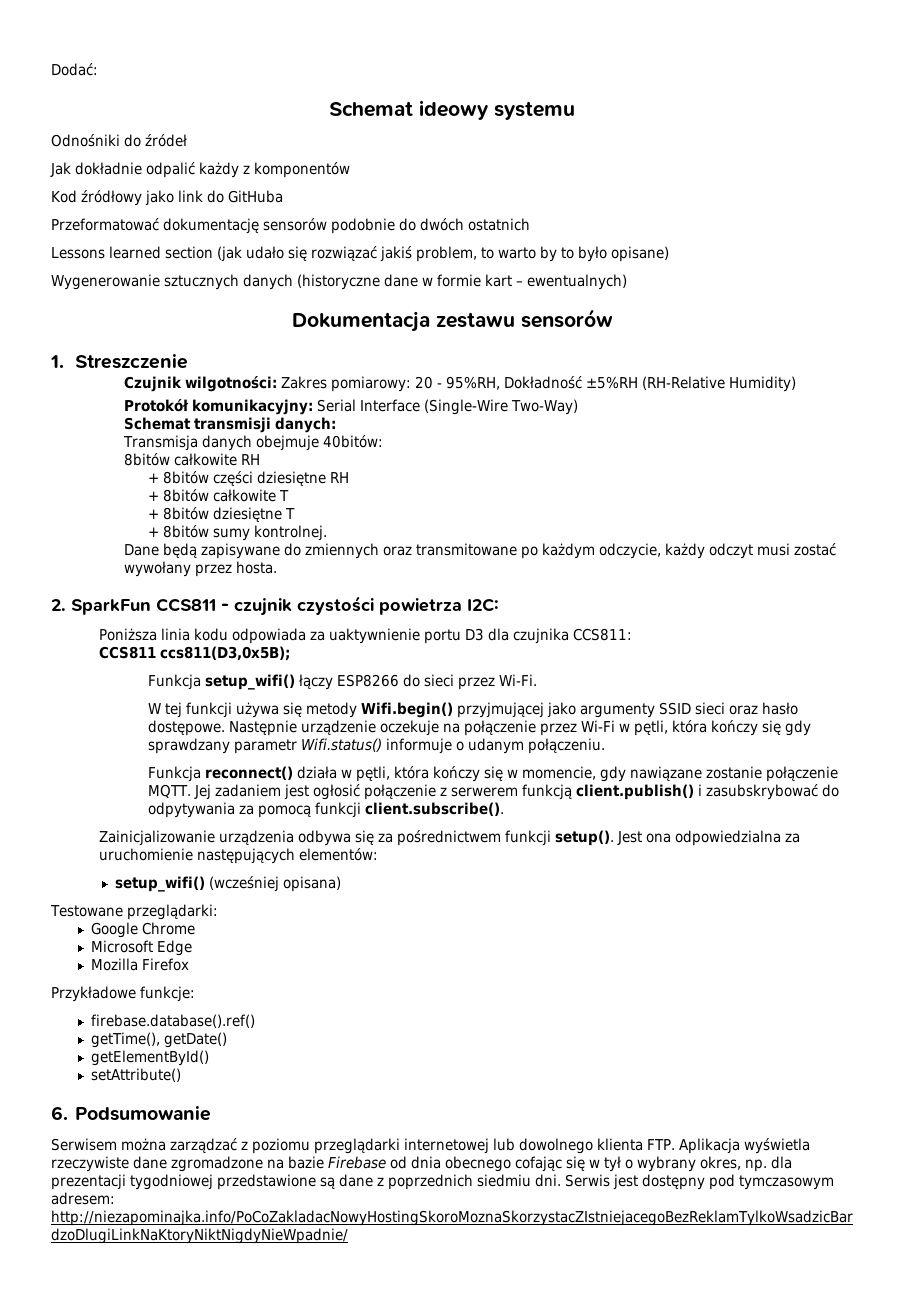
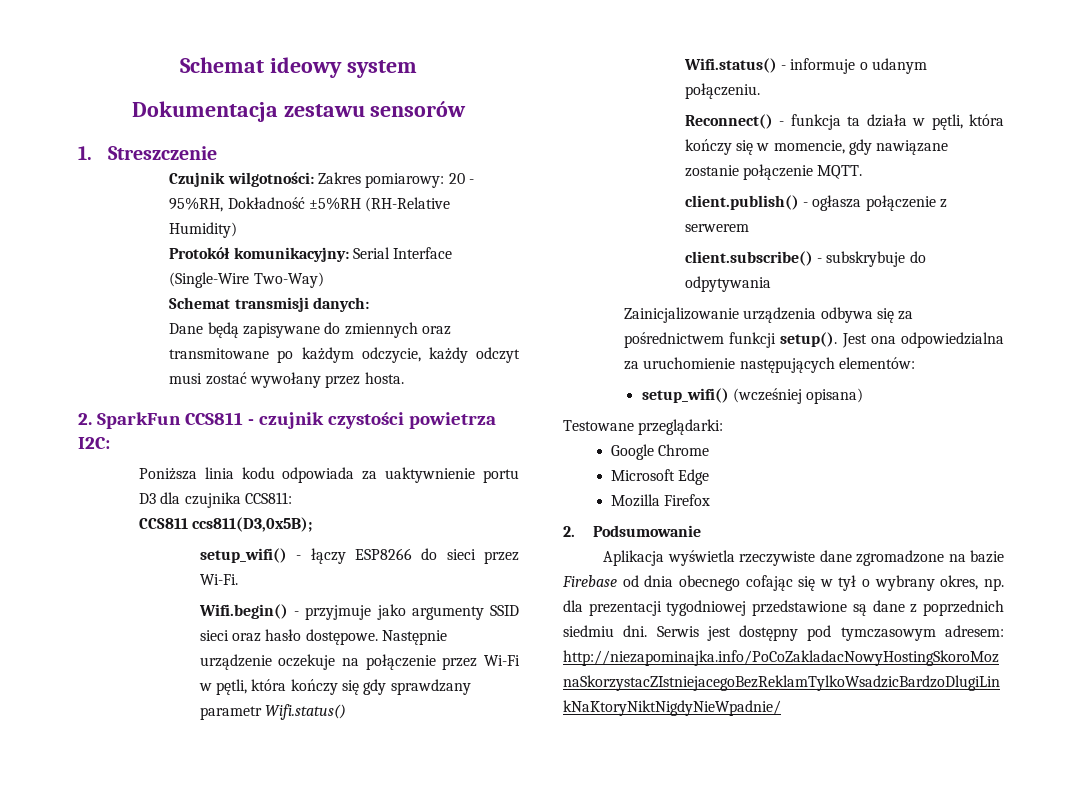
[51,63,98,76] Dodać: // -> (180, 65) none
[494,101,575,120] [51,134,187,147] [50,162,350,178] [51,190,283,206] [51,218,530,234] [51,246,669,262] [51,274,627,290] systemu // Odnośniki do źródeł // Jak dokładnie odpalić każdy z komponentów // Kod źródłowy jako link do GitHuba // Przeformatować dokumentację sensorów podobnie do dwóch ostatnich // Lessons learned section (jak udało się rozwiązać jakiś problem, to warto by to było opisane) // Wygenerowanie sztucznych danych (historyczne dane w formie kart – ewentualnych) -> [346,60,417,78] system
[122,435,383,451] [123,453,260,466] [147,471,349,486] [147,489,289,502] [147,507,295,522] [147,525,327,541] // Transmisja danych obejmuje 40bitów: // 8bitów całkowite RH // + 8bitów części dziesiętne RH // + 8bitów całkowite T // + 8bitów dziesiętne T // + 8bitów sumy kontrolnej. -> (369, 304) none
[147,674,295,690] Funkcja setup_wifi() -> [199,548,302,563] setup_wifi() -
[147,702,544,718] W tej funkcji używa się metody Wifi.begin() przyjmującej -> [198,604,372,620] Wifi.begin() - przyjmuje
(382, 745) none -> [683,58,787,73] // Wifi.status() -
[147,766,293,782] Funkcja reconnect() -> [684,114,861,130] Reconnect() - funkcja ta
[193,784,360,800] Jej zadaniem jest ogłosić -> [684,195,862,211] // client.publish() - ogłasza
[521,784,839,800] [147,802,504,818] funkcją client.publish() i zasubskrybować do odpytywania za pomocą funkcji client.subscribe(). -> [684,251,926,267] [684,276,771,292] // client.subscribe() - subskrybuje do odpytywania
[51,986,195,1002] [91,1014,256,1028] [91,1032,228,1048] [91,1050,210,1066] [91,1068,182,1082] [51,1106,212,1121] [51,1138,675,1154] Przykładowe funkcje: // firebase.database().ref() // getTime(), getDate() // getElementById() // setAttribute() // 6. Podsumowanie // Serwisem można zarządzać z poziomu przeglądarki internetowej lub dowolnego klienta FTP. -> [563,525,702,537] 2. Podsumowanie //

